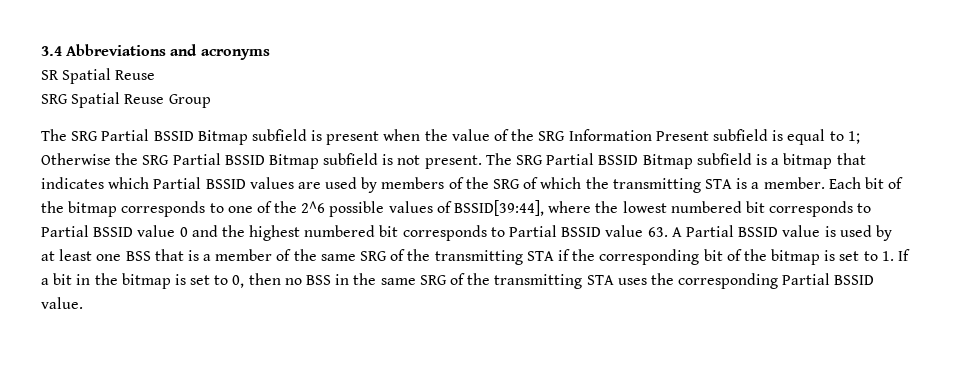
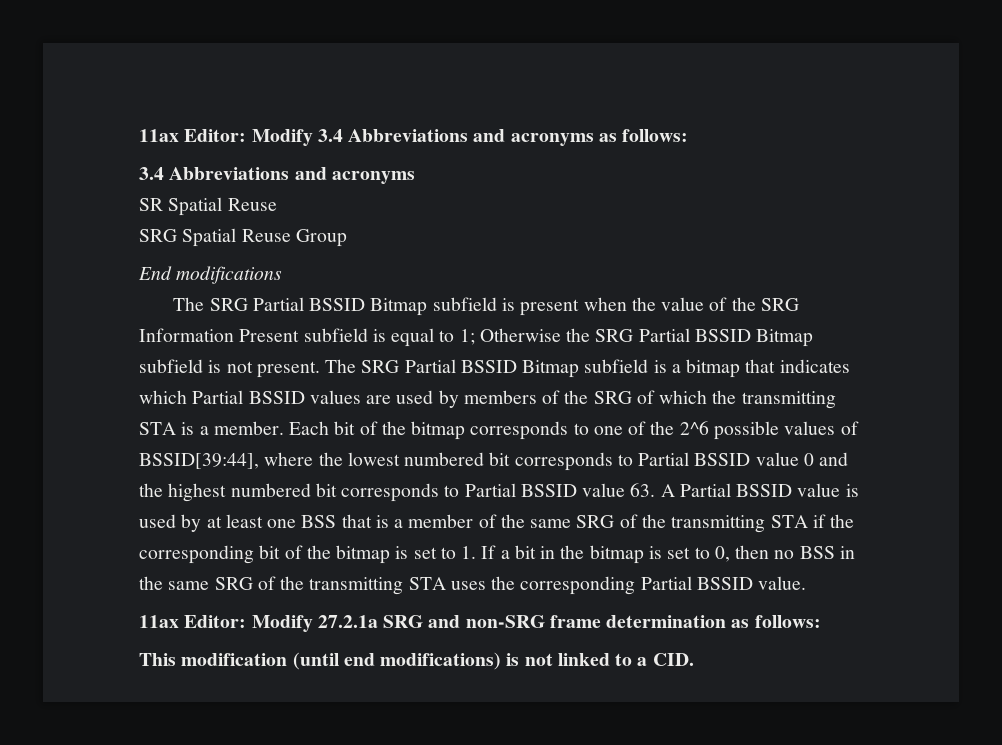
(41, 51) none -> [139,129,689,146] 11ax Editor: Modify 3.4 Abbreviations and acronyms as follows: //
(211, 101) none -> [138,266,283,284] // End modifications
(83, 303) none -> [139,615,821,632] [139,652,694,670] // 11ax Editor: Modify 27.2.1a SRG and non-SRG frame determination as follows: // This modification (until end modifications) is not linked to a CID.

